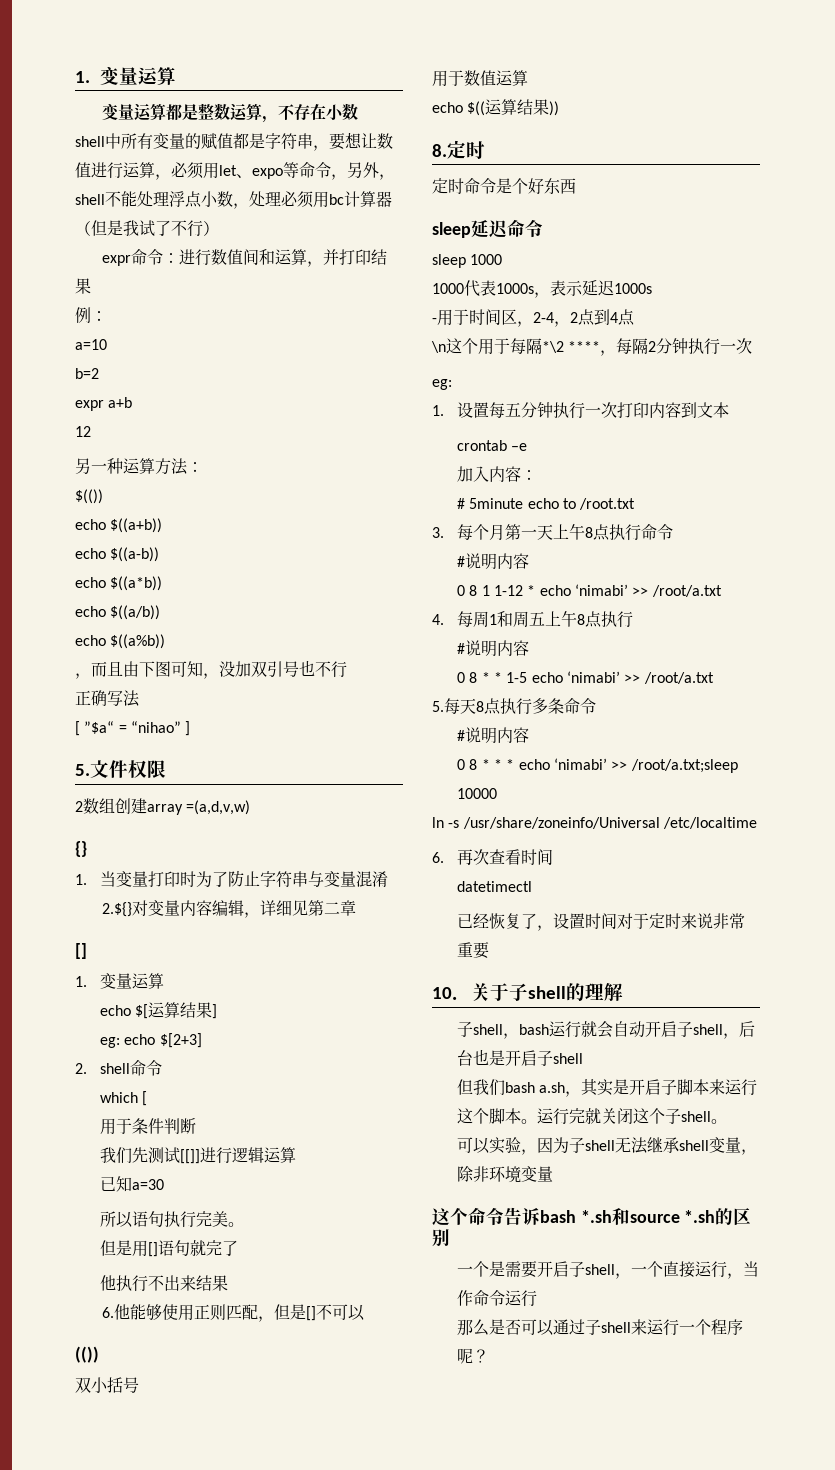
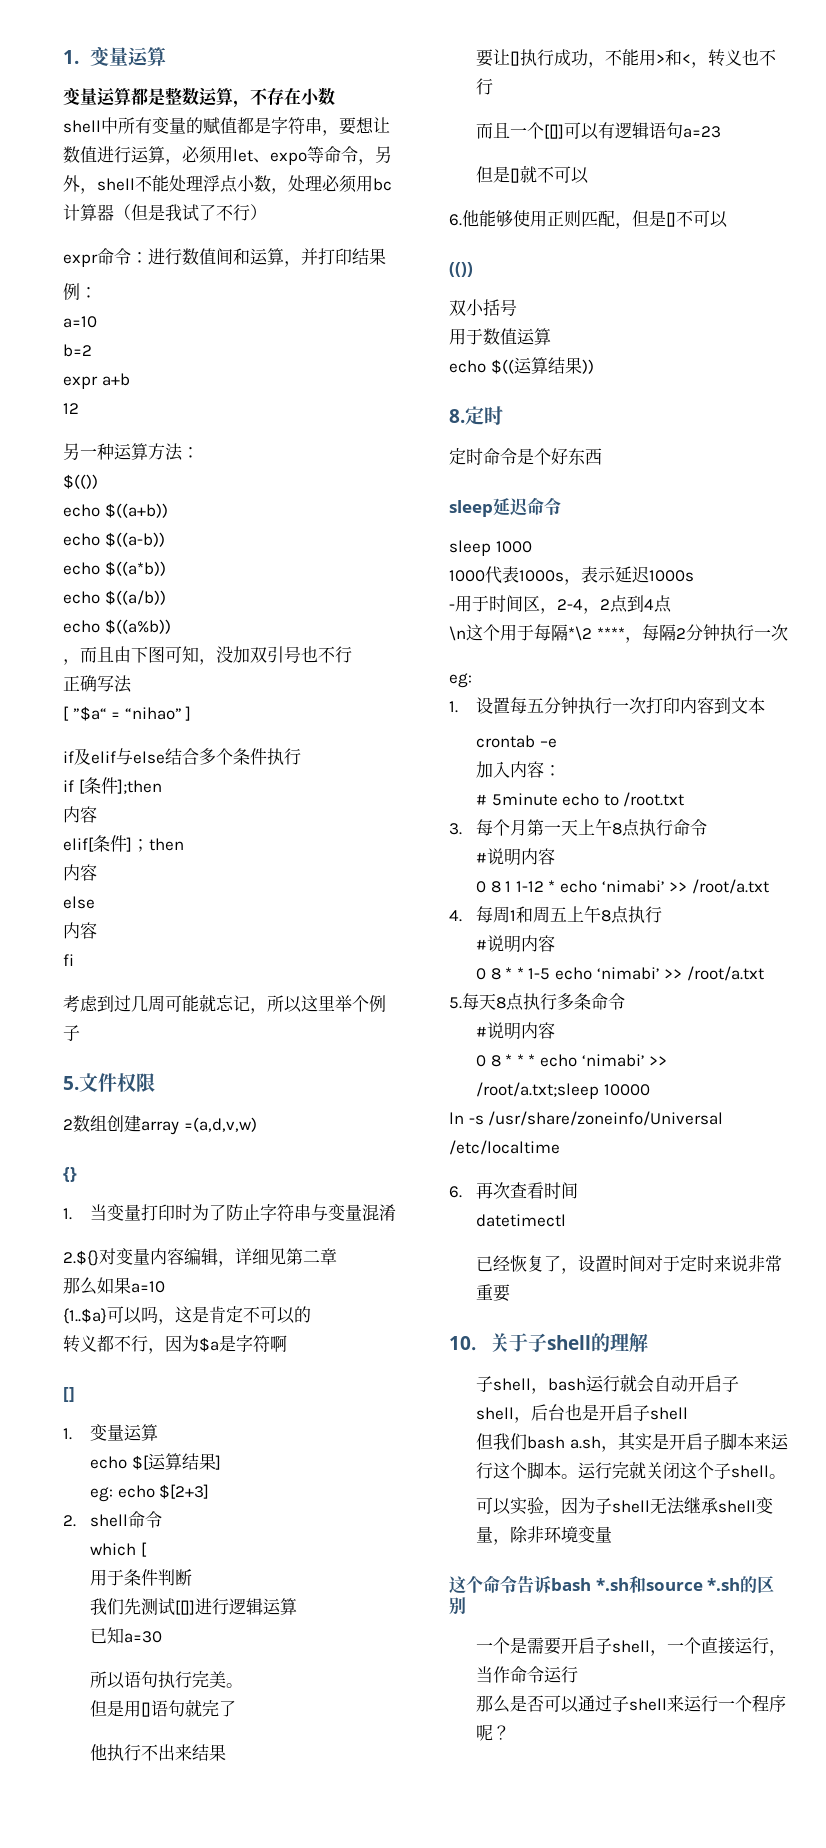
(191, 728) none -> [63,748,301,765] [63,777,162,794] [63,806,97,823] [63,835,184,852] [63,864,97,881] [63,896,95,909] [63,922,97,939] [63,954,74,966] [63,994,386,1014] [63,1025,80,1041] // if及elif与else结合多个条件执行 // if [条件];then // 内容 // elif[条件]；then // 内容 // else // 内容 // fi // 考虑到过几周可能就忘记，所以这里举个例子
(357, 908) none -> [63,1277,165,1295] [63,1306,311,1325] [63,1335,287,1354] // 那么如果a=10 // {1..$a}可以吗，这是肯定不可以的 // 转义都不行，因为$a是字符啊
(228, 1283) none -> [476,49,777,68] [476,78,494,95] [476,122,722,140] [476,165,590,184] // 要让[]执行成功，不能用>和<，转义也不行 // 而且一个[[]]可以有逻辑语句a=23 // 但是[]就不可以

